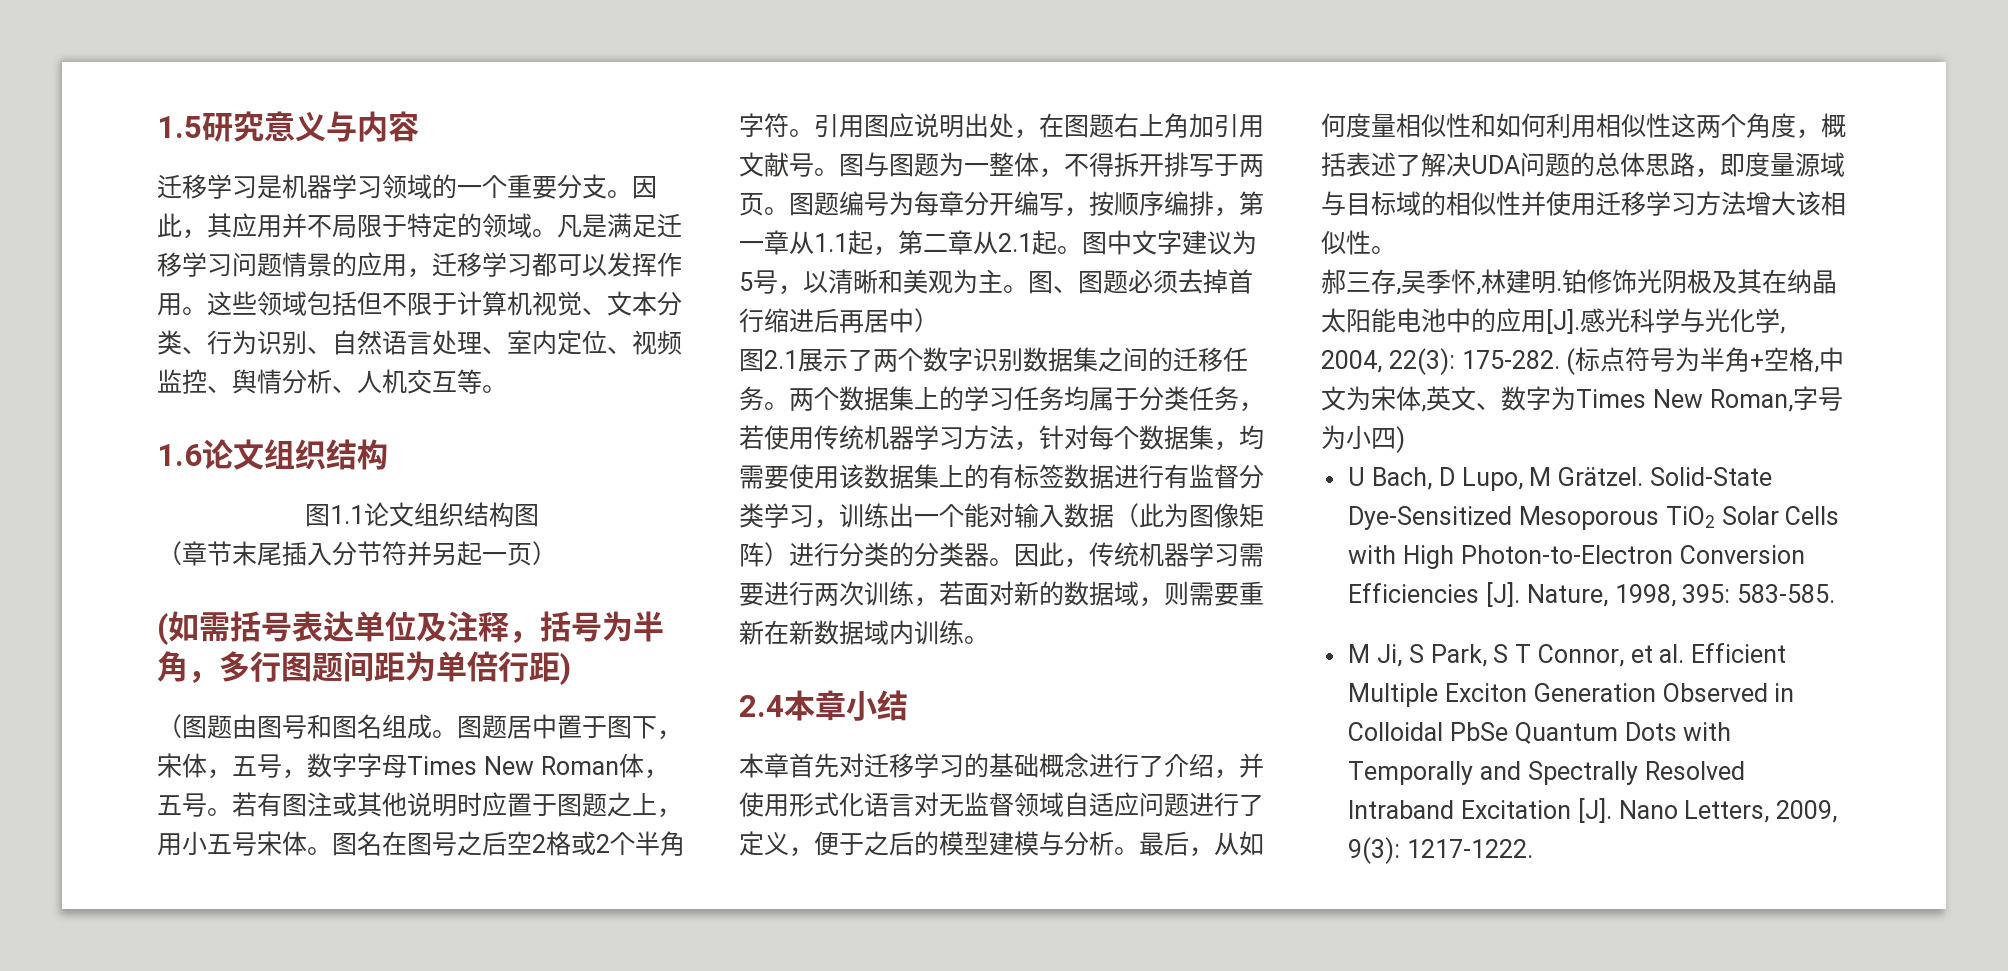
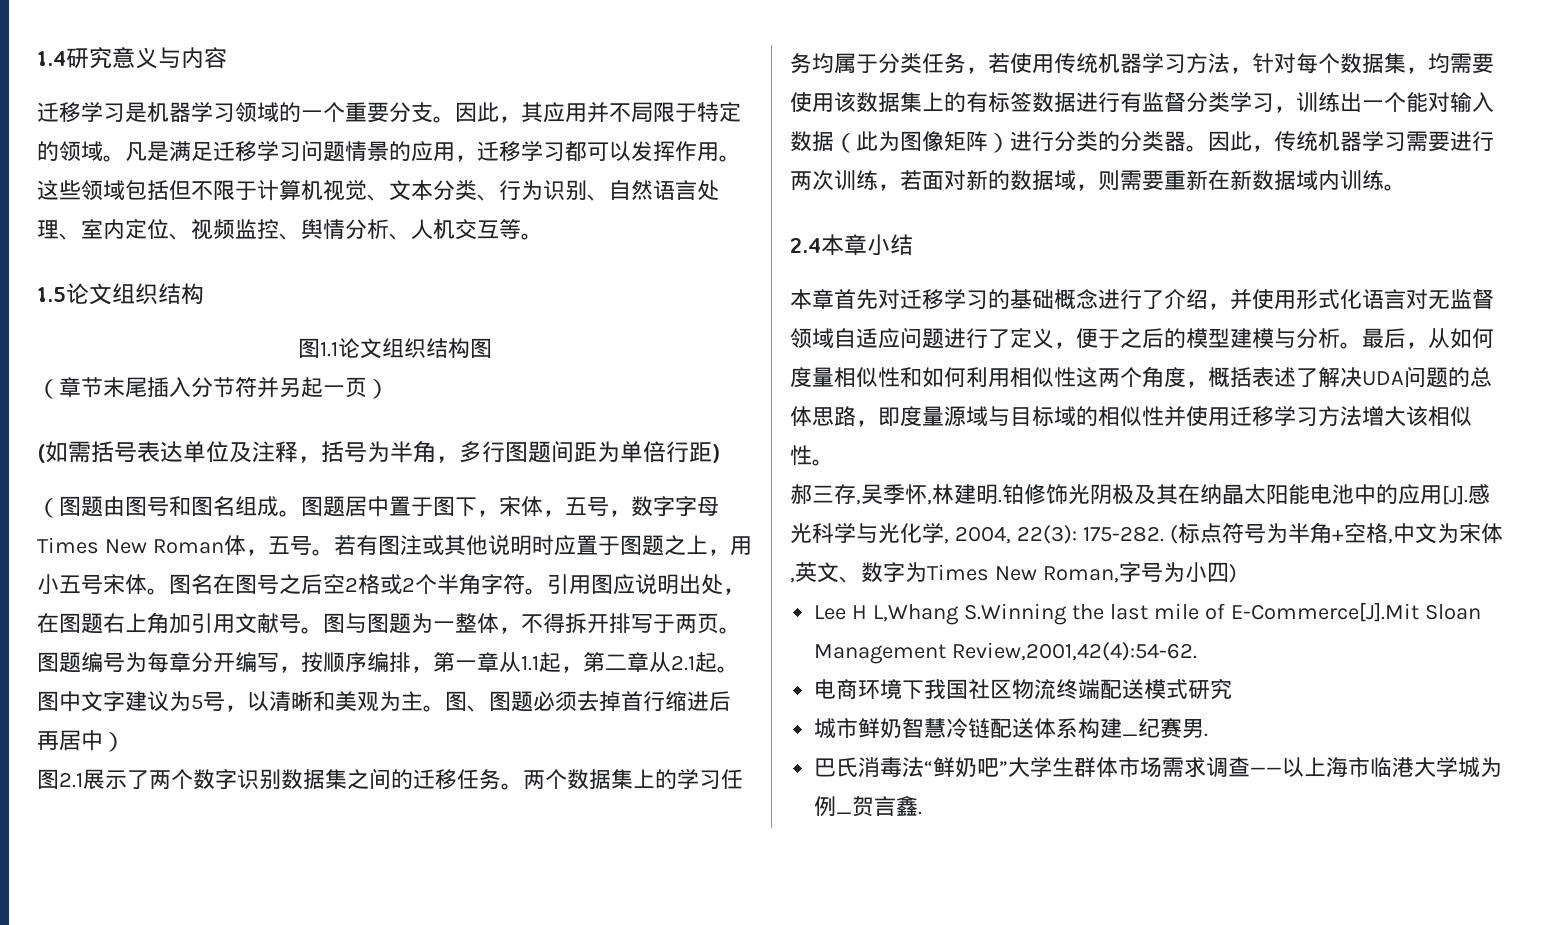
[157,116,202,138] 1.5 -> [37,51,66,66] 1.4
[157,444,202,466] 1.6 -> [37,287,66,302] 1.5
[1348,467,1772,491] [1348,506,1840,530] [1348,545,1805,569] [1348,582,1836,607] [1348,643,1787,667] [1348,683,1795,707] [1348,722,1732,744] [1348,761,1745,785] [1348,798,1838,823] [1348,837,1534,864] U Bach, D Lupo, M Grätzel. Solid-State Dye-Sensitized Mesoporous TiO2 Solar Cells with High Photon-to-Electron Conversion Efficiencies [J]. Nature, 1998, 395: 583-585. // M Ji, S Park, S T Connor, et al. Efficient Multiple Exciton Generation Observed in Colloidal PbSe Quantum Dots with Temporally and Spectrally Resolved Intraband Excitation [J]. Nano Letters, 2009, 9(3): 1217-1222. -> [814,602,1481,625] [814,642,1198,664] [814,678,1233,700] [814,717,1209,739] [814,757,1503,778] [814,796,923,817] Lee H L,Whang S.Winning the last mile of E-Commerce[J].Mit Sloan Management Review,2001,42(4):54-62. // 电商环境下我国社区物流终端配送模式研究 // 城市鲜奶智慧冷链配送体系构建_纪赛男. // 巴氏消毒法“鲜奶吧”大学生群体市场需求调查——以上海市临港大学城为例_贺言鑫.

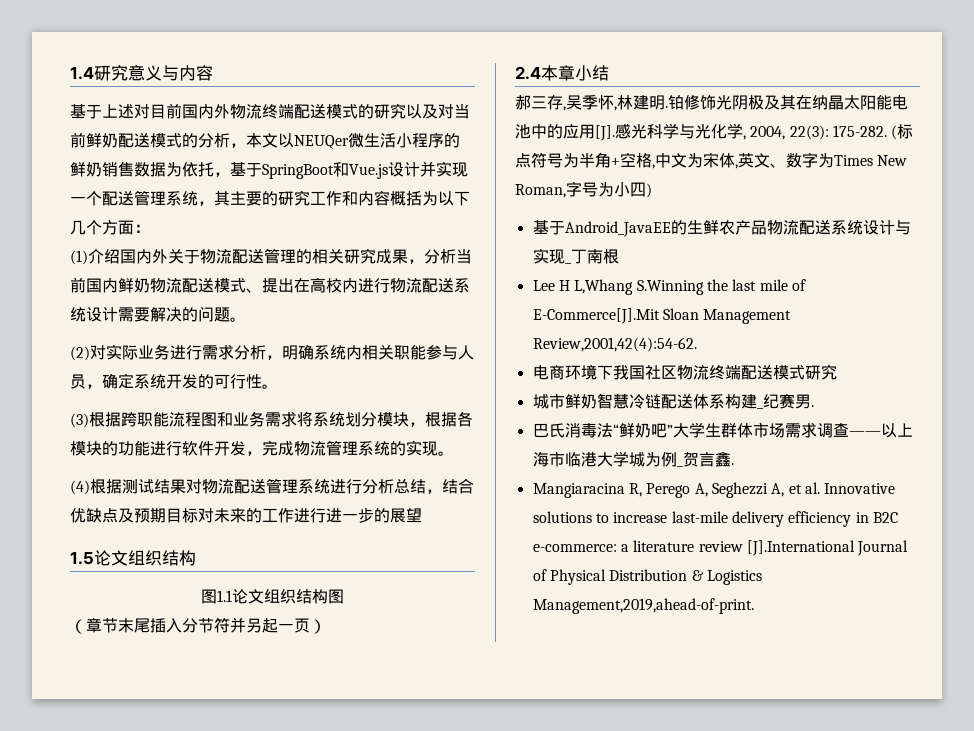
[37,102,741,123] [37,140,741,162] [37,180,719,201] [37,219,543,240] 迁移学习是机器学习领域的一个重要分支。因此，其应用并不局限于特定的领域。凡是满足迁移学习问题情景的应用，迁移学习都可以发挥作用。这些领域包括但不限于计算机视觉、文本分类、行为识别、自然语言处理、室内定位、视频监控、舆情分析、人机交互等。 -> [70,103,470,119] [70,132,460,149] [70,161,468,179] [70,190,470,206] [70,220,150,235] [70,248,472,265] [70,277,470,293] [70,306,246,322] [70,344,474,361] [70,373,278,389] [70,411,473,428] [70,440,454,456] [70,478,474,495] [70,507,422,523] 基于上述对目前国内外物流终端配送模式的研究以及对当前鲜奶配送模式的分析，本文以NEUQer微生活小程序的鲜奶销售数据为依托，基于SpringBoot和Vue.js设计并实现一个配送管理系统，其主要的研究工作和内容概括为以下几个方面： // (1)介绍国内外关于物流配送管理的相关研究成果，分析当前国内鲜奶物流配送模式、提出在高校内进行物流配送系统设计需要解决的问题。 // (2)对实际业务进行需求分析，明确系统内相关职能参与人员，确定系统开发的可行性。 // (3)根据跨职能流程图和业务需求将系统划分模块，根据各模块的功能进行软件开发，完成物流管理系统的实现。 // (4)根据测试结果对物流配送管理系统进行分析总结，结合优缺点及预期目标对未来的工作进行进一步的展望
[37,440,720,463] [37,496,719,518] [37,535,752,556] [37,573,745,595] [37,612,741,634] [37,652,739,673] [37,691,731,712] [37,730,125,752] [37,768,743,790] [790,53,1494,74] [790,92,1494,113] [790,131,1494,153] [790,170,1406,191] [790,234,913,256] [790,289,1494,310] [790,327,1494,349] [790,366,1492,388] [790,406,1472,427] [790,445,834,466] (如需括号表达单位及注释，括号为半角，多行图题间距为单倍行距) // （图题由图号和图名组成。图题居中置于图下，宋体，五号，数字字母Times New Roman体，五号。若有图注或其他说明时应置于图题之上，用小五号宋体。图名在图号之后空2格或2个半角字符。引用图应说明出处，在图题右上角加引用文献号。图与图题为一整体，不得拆开排写于两页。图题编号为每章分开编写，按顺序编排，第一章从1.1起，第二章从2.1起。图中文字建议为5号，以清晰和美观为主。图、图题必须去掉首行缩进后再居中） // 图2.1展示了两个数字识别数据集之间的迁移任务。两个数据集上的学习任务均属于分类任务，若使用传统机器学习方法，针对每个数据集，均需要使用该数据集上的有标签数据进行有监督分类学习，训练出一个能对输入数据（此为图像矩阵）进行分类的分类器。因此，传统机器学习需要进行两次训练，若面对新的数据域，则需要重新在新数据域内训练。 // 2.4本章小结 // 本章首先对迁移学习的基础概念进行了介绍，并使用形式化语言对无监督领域自适应问题进行了定义，便于之后的模型建模与分析。最后，从如何度量相似性和如何利用相似性这两个角度，概括表述了解决UDA问题的总体思路，即度量源域与目标域的相似性并使用迁移学习方法增大该相似性。 -> [515,65,609,81] 2.4本章小结
(1237, 573) none -> [532,219,911,237] [532,248,619,264] // 基于Android_JavaEE的生鲜农产品物流配送系统设计与实现_丁南根
(923, 813) none -> [532,482,896,498] [532,511,898,527] [532,540,909,556] [532,569,762,585] [532,598,754,614] // Mangiaracina R, Perego A, Seghezzi A, et al. Innovative solutions to increase last-mile delivery efficiency in B2C e-commerce: a literature review [J].International Journal of Physical Distribution & Logistics Management,2019,ahead-of-print.

